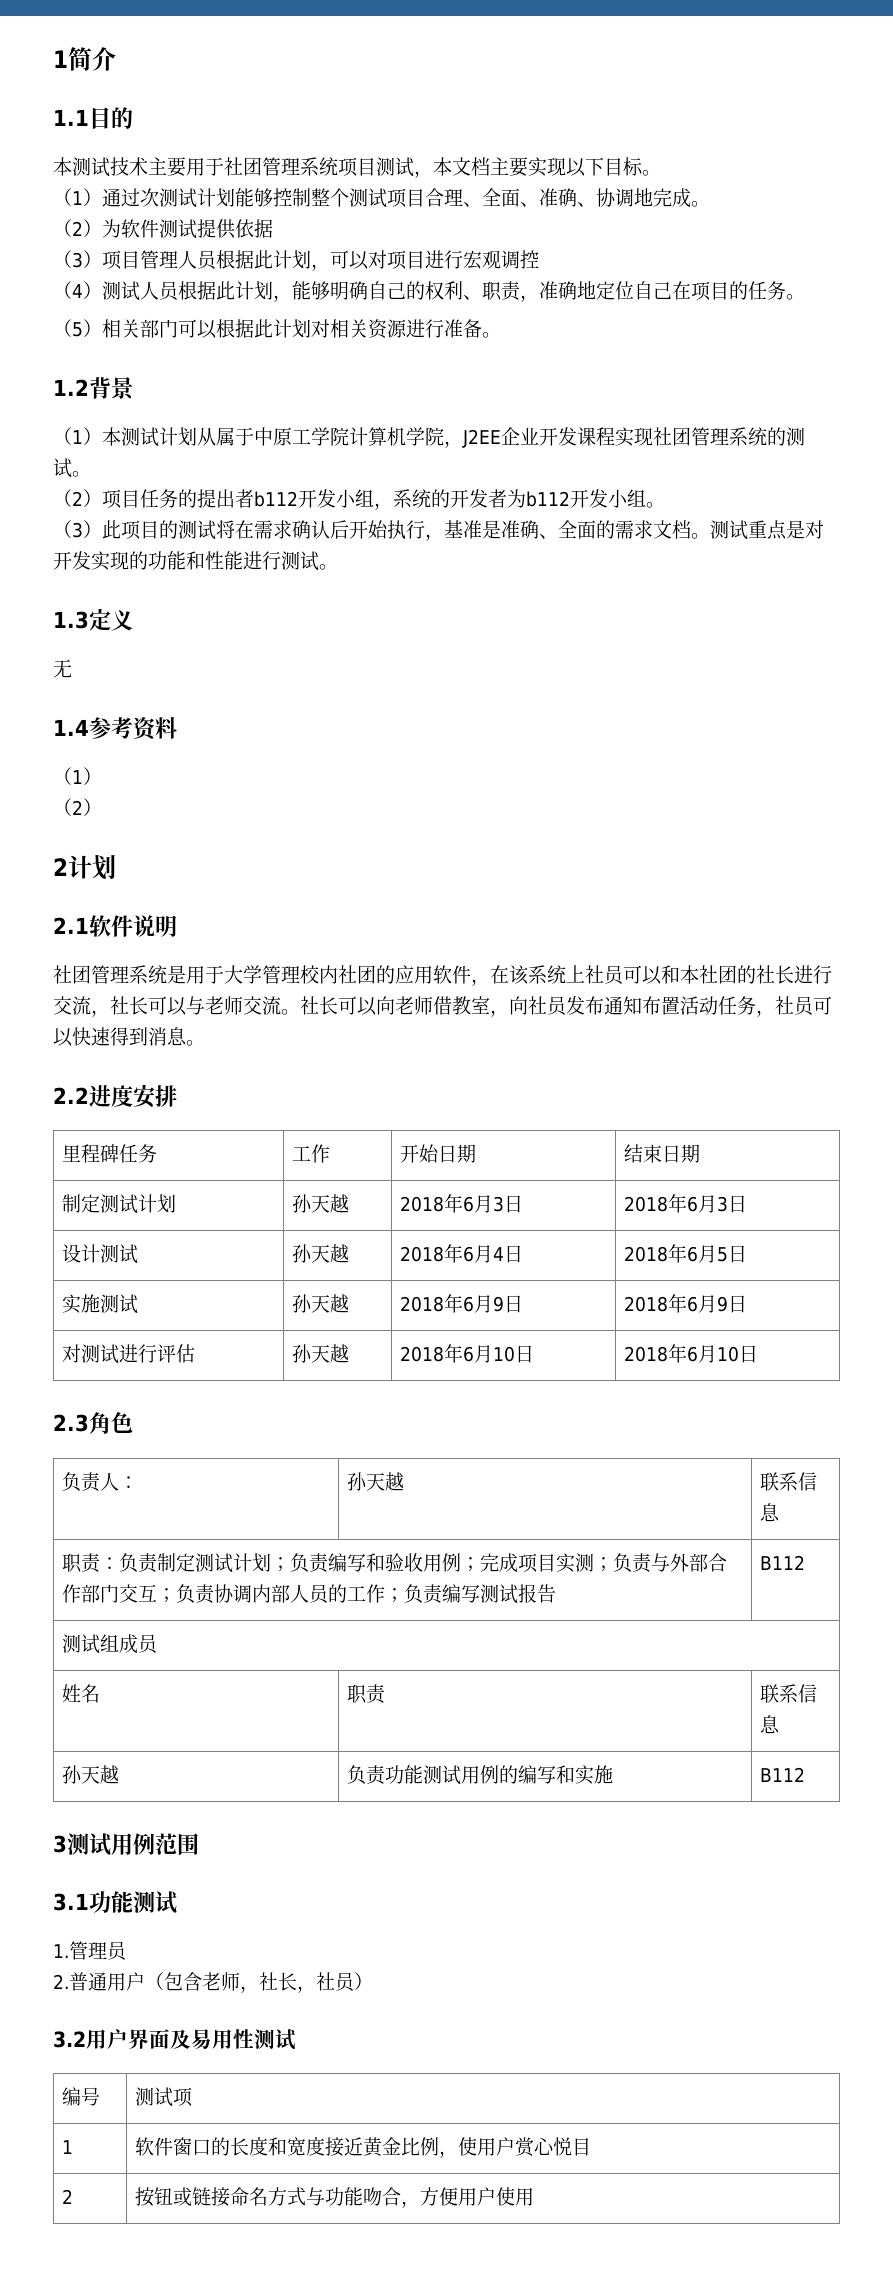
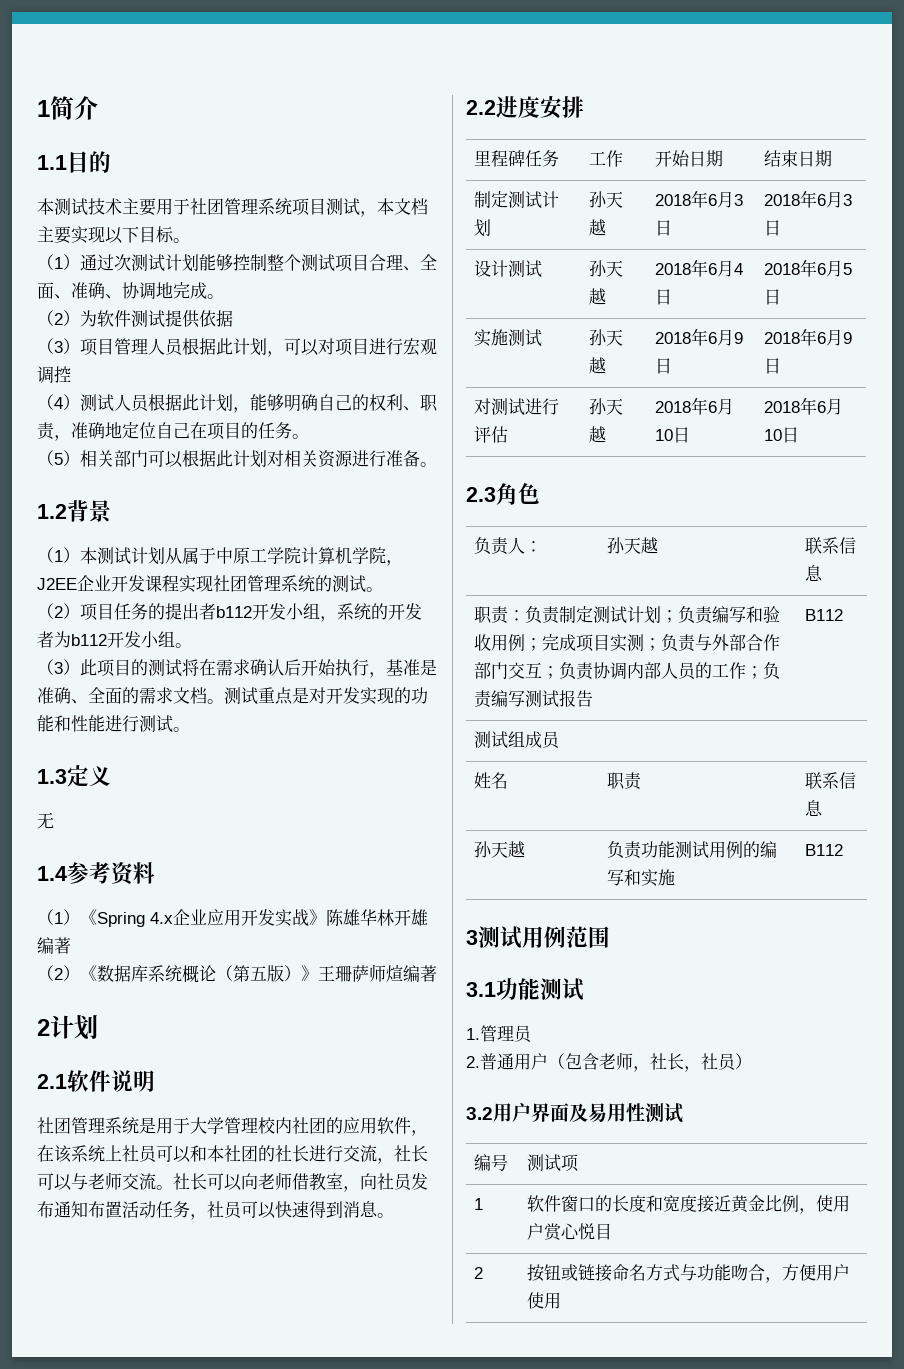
[53,798,102,816] // （2） -> [80,909,428,927] [37,937,71,954] [37,964,437,983] 《Spring 4.x企业应用开发实战》陈雄华林开雄编著 // （2）《数据库系统概论（第五版）》王珊萨师煊编著

